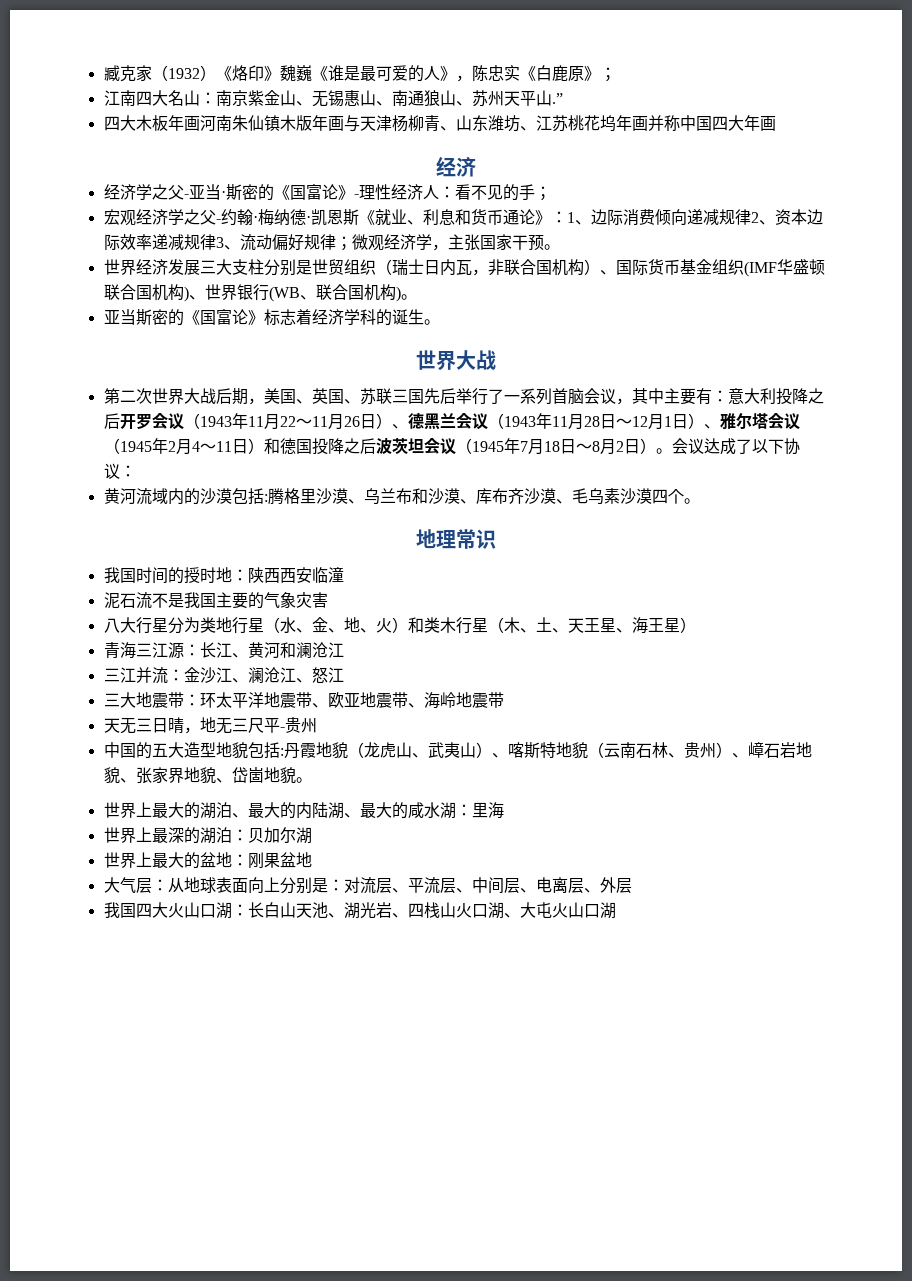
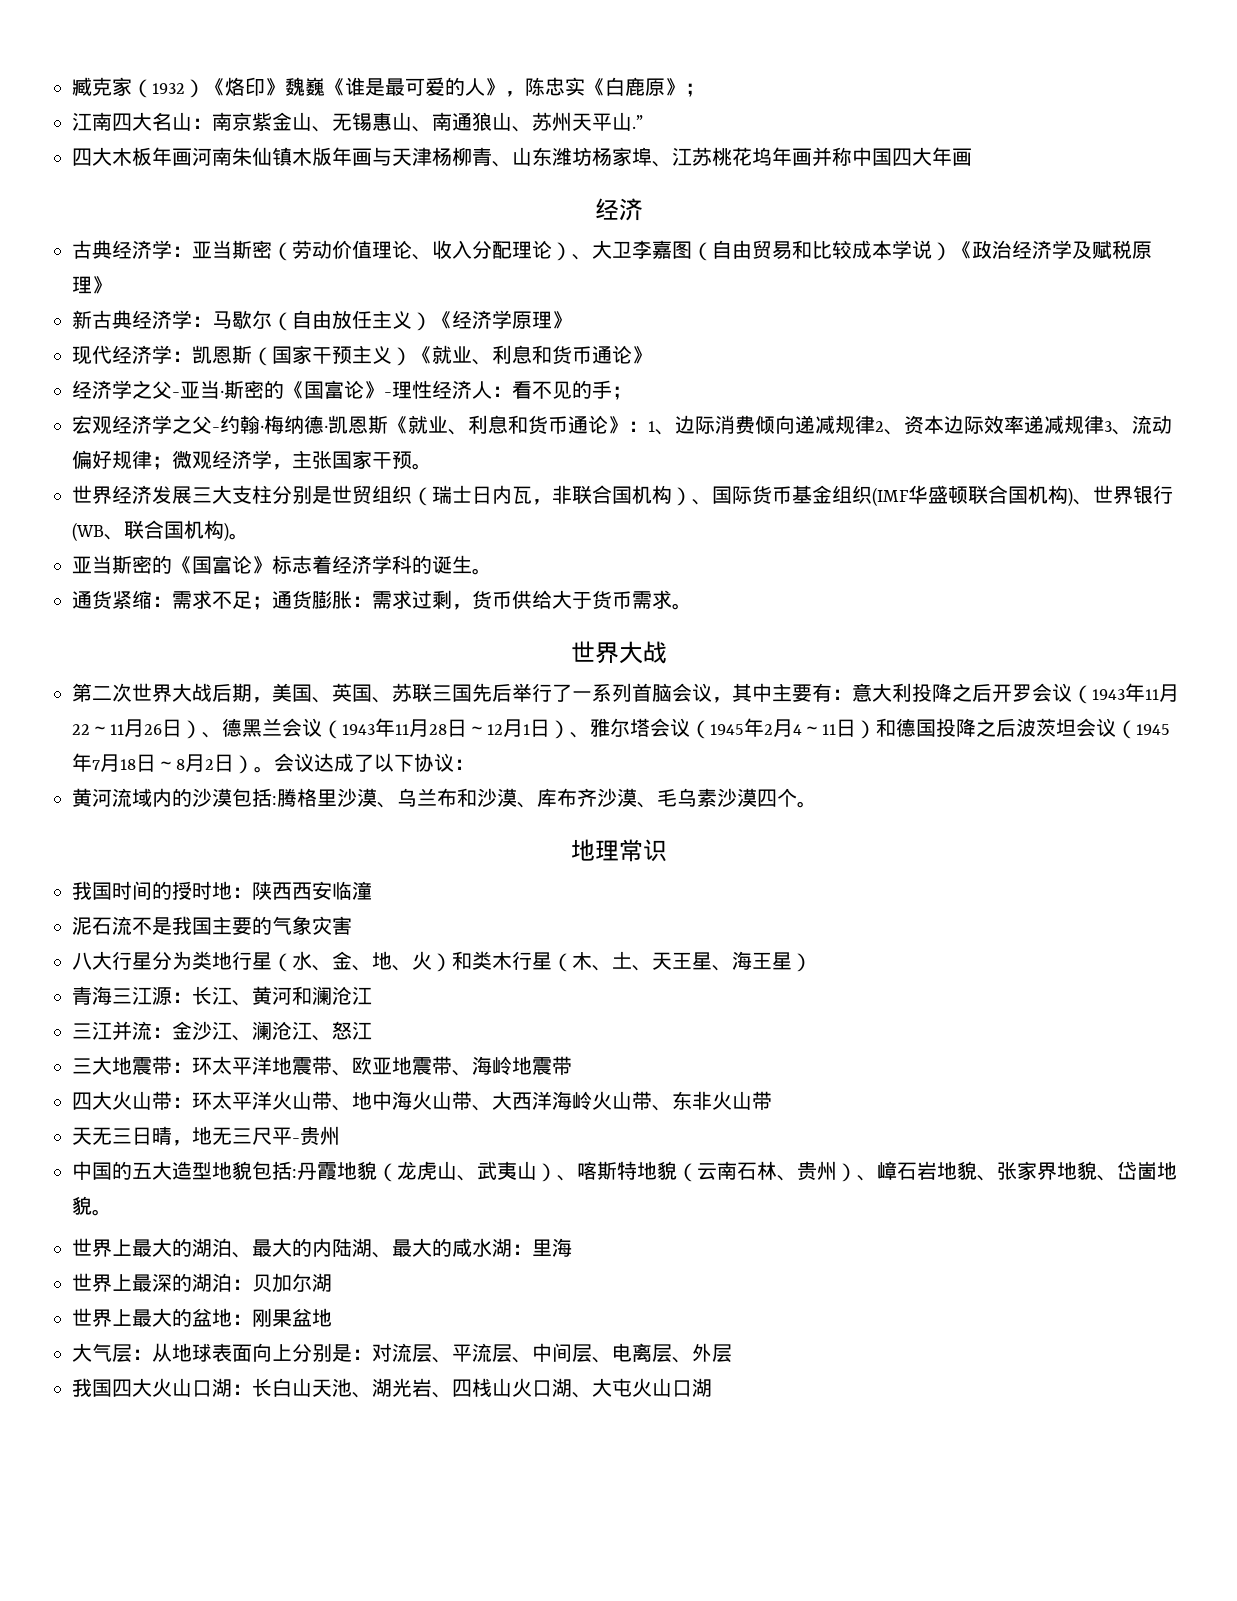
(520, 123) none -> [592,147,652,166] 杨家埠
(476, 166) none -> [72,240,1152,261] [72,276,112,294] [72,310,572,331] [72,345,652,366] // 古典经济学：亚当斯密（劳动价值理论、收入分配理论）、大卫李嘉图（自由贸易和比较成本学说）《政治经济学及赋税原理》 // 新古典经济学：马歇尔（自由放任主义）《经济学原理》 // 现代经济学：凯恩斯（国家干预主义）《就业、利息和货币通论》
(440, 322) none -> [72,590,692,610] // 通货紧缩：需求不足；通货膨胀：需求过剩，货币供给大于货币需求。
(504, 700) none -> [72,1091,772,1111] // 四大火山带：环太平洋火山带、地中海火山带、大西洋海岭火山带、东非火山带

